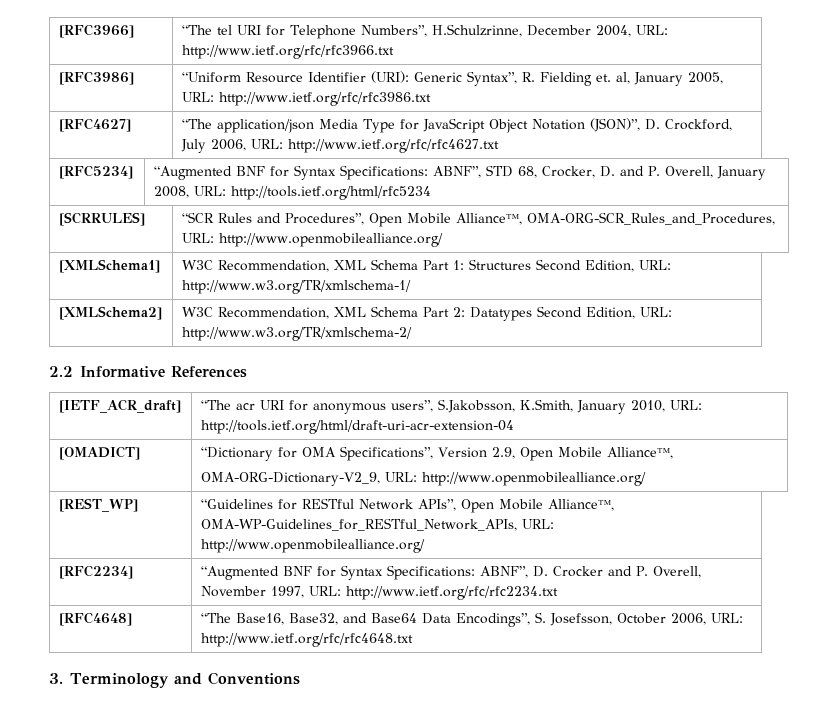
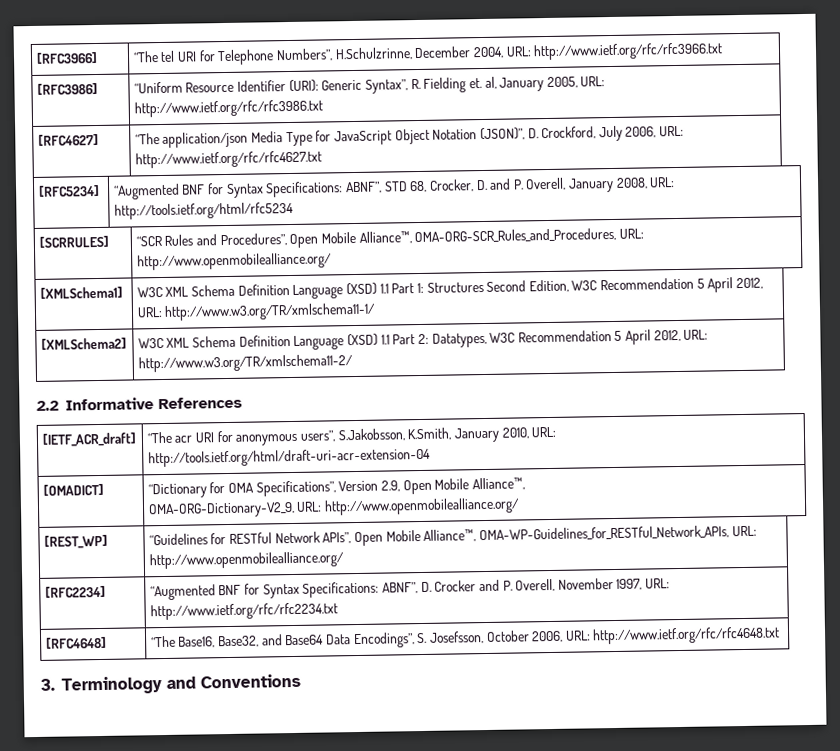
[217,259,418,272] Recommendation, XML Schema -> [165,282,389,299] XML Schema Definition Language (XSD) 1.1
[638,260,671,270] [181,280,411,294] URL: http://www.w3.org/TR/xmlschema-1/ -> [571,277,764,293] [136,302,377,321] W3C Recommendation 5 April 2012, URL: http://www.w3.org/TR/xmlschema11-1/
[217,306,672,321] [181,327,412,341] Recommendation, XML Schema Part 2: Datatypes Second Edition, URL: http://www.w3.org/TR/xmlschema-2/ -> [166,329,709,350] [137,354,353,373] XML Schema Definition Language (XSD) 1.1 Part 2: Datatypes, W3C Recommendation 5 April 2012, URL: http://www.w3.org/TR/xmlschema11-2/

